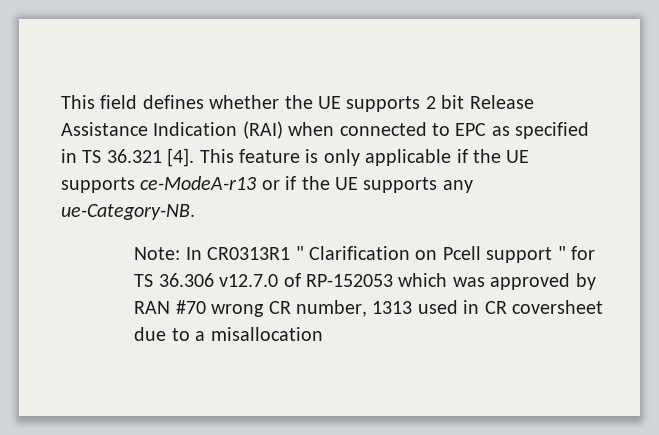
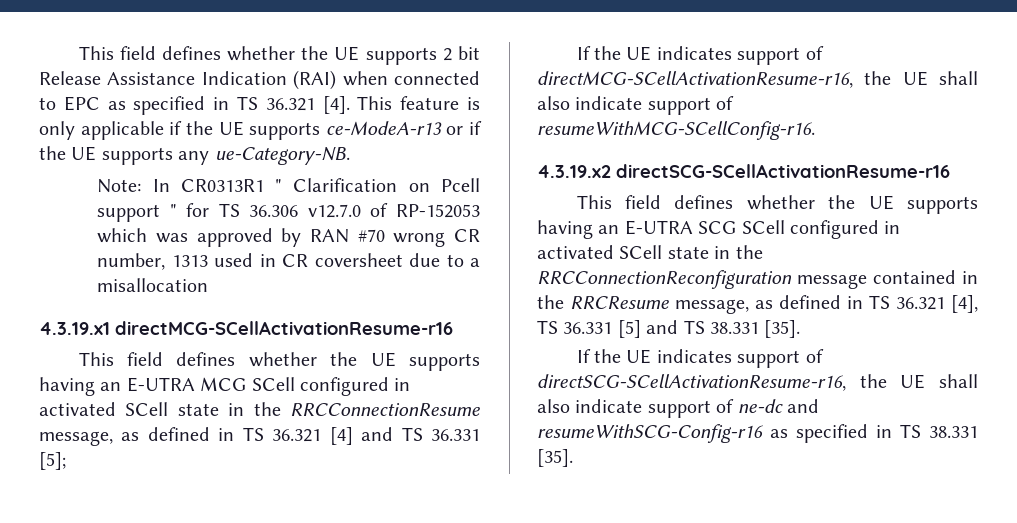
(323, 334) none -> [39,321,453,335] [78,352,480,371] [39,377,411,396] [39,402,480,416] [39,427,481,446] [39,452,66,470] [576,46,824,65] [537,71,978,88] [537,96,735,115] [537,121,815,140] [537,164,950,178] [576,195,978,214] [537,220,901,239] [537,245,763,259] [537,270,978,289] [537,295,978,314] [537,320,801,338] [576,349,824,368] [537,374,978,391] [537,399,819,418] [537,424,978,443] [537,449,573,467] // 4.3.19.x1 directMCG-SCellActivationResume-r16 // This field defines whether the UE supports having an E-UTRA MCG SCell configured in activated SCell state in the RRCConnectionResume message, as defined in TS 36.321 [4] and TS 36.331 [5]; // If the UE indicates support of directMCG-SCellActivationResume-r16, the UE shall also indicate support of resumeWithMCG-SCellConfig-r16. // 4.3.19.x2 directSCG-SCellActivationResume-r16 // This field defines whether the UE supports having an E-UTRA SCG SCell configured in activated SCell state in the RRCConnectionReconfiguration message contained in the RRCResume message, as defined in TS 36.321 [4], TS 36.331 [5] and TS 38.331 [35]. // If the UE indicates support of directSCG-SCellActivationResume-r16, the UE shall also indicate support of ne-dc and resumeWithSCG-Config-r16 as specified in TS 38.331 [35].

